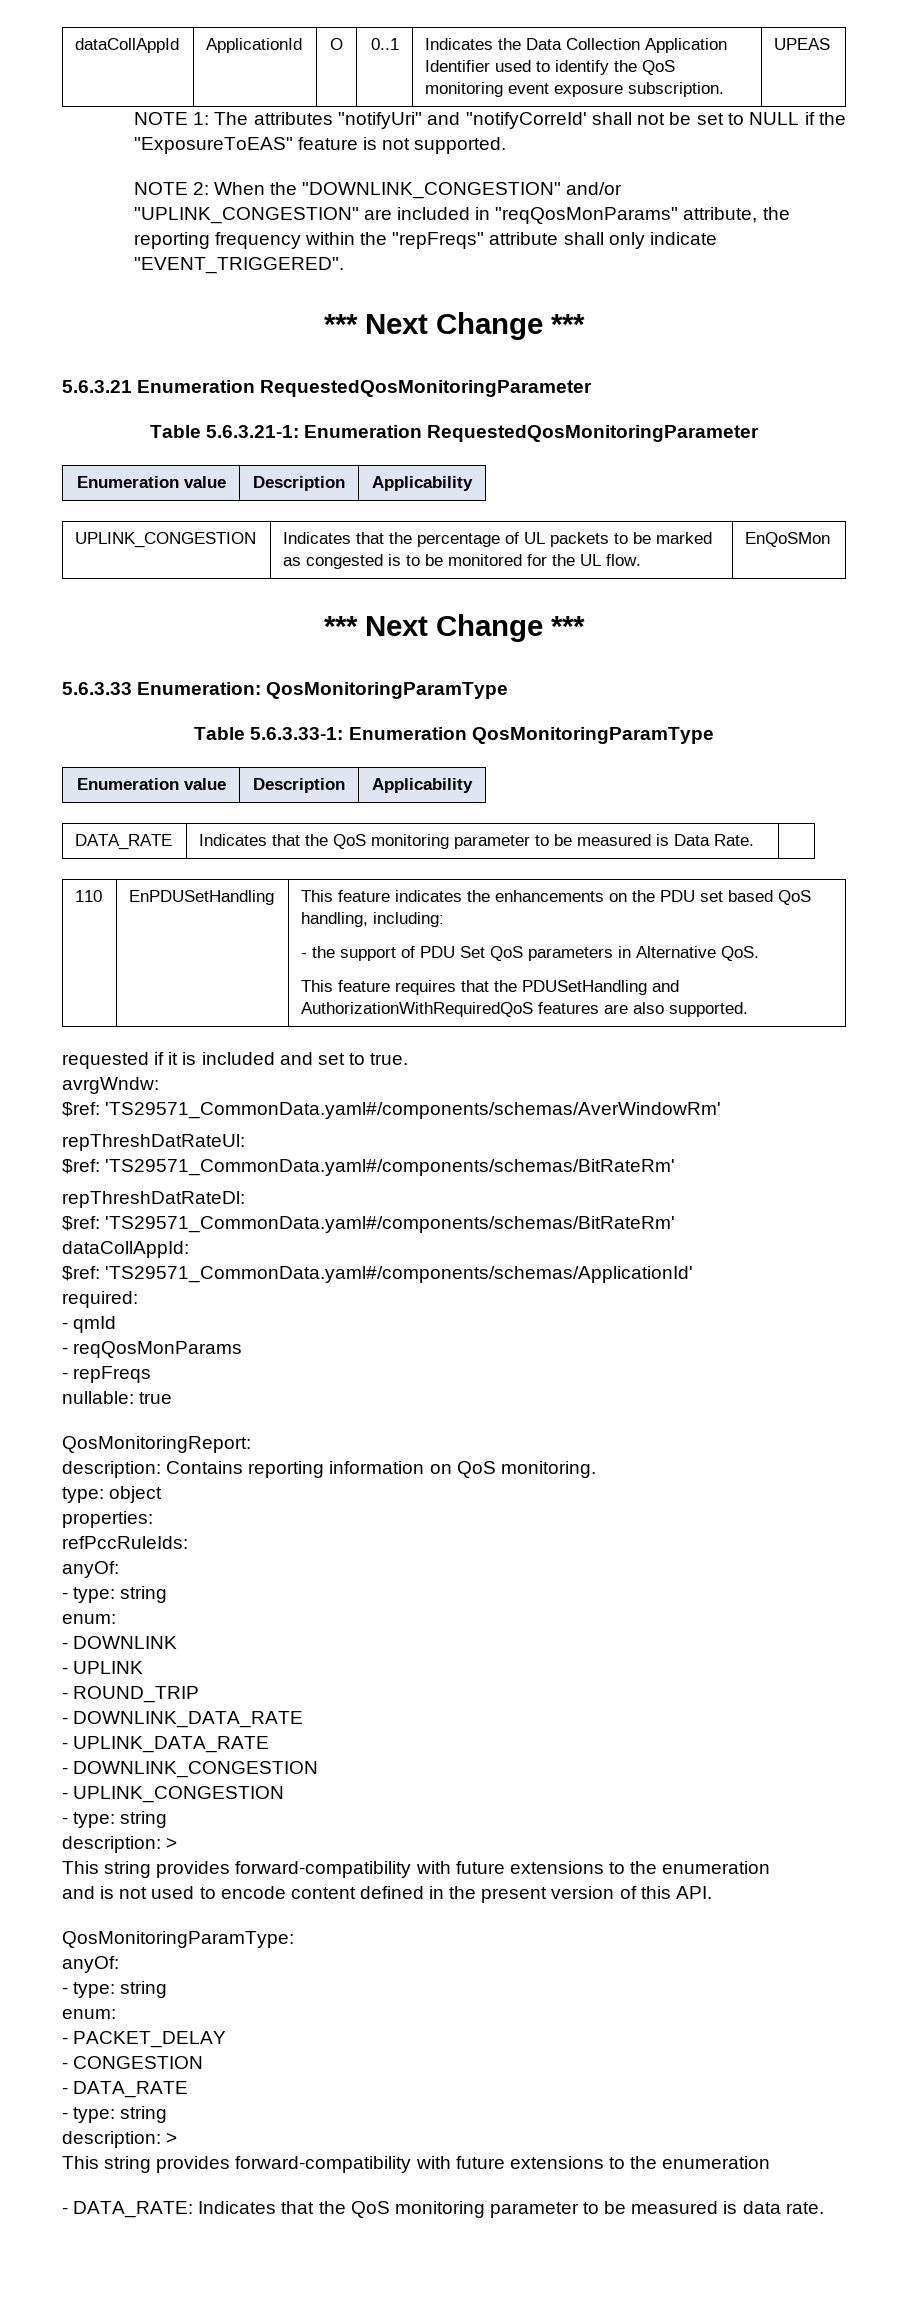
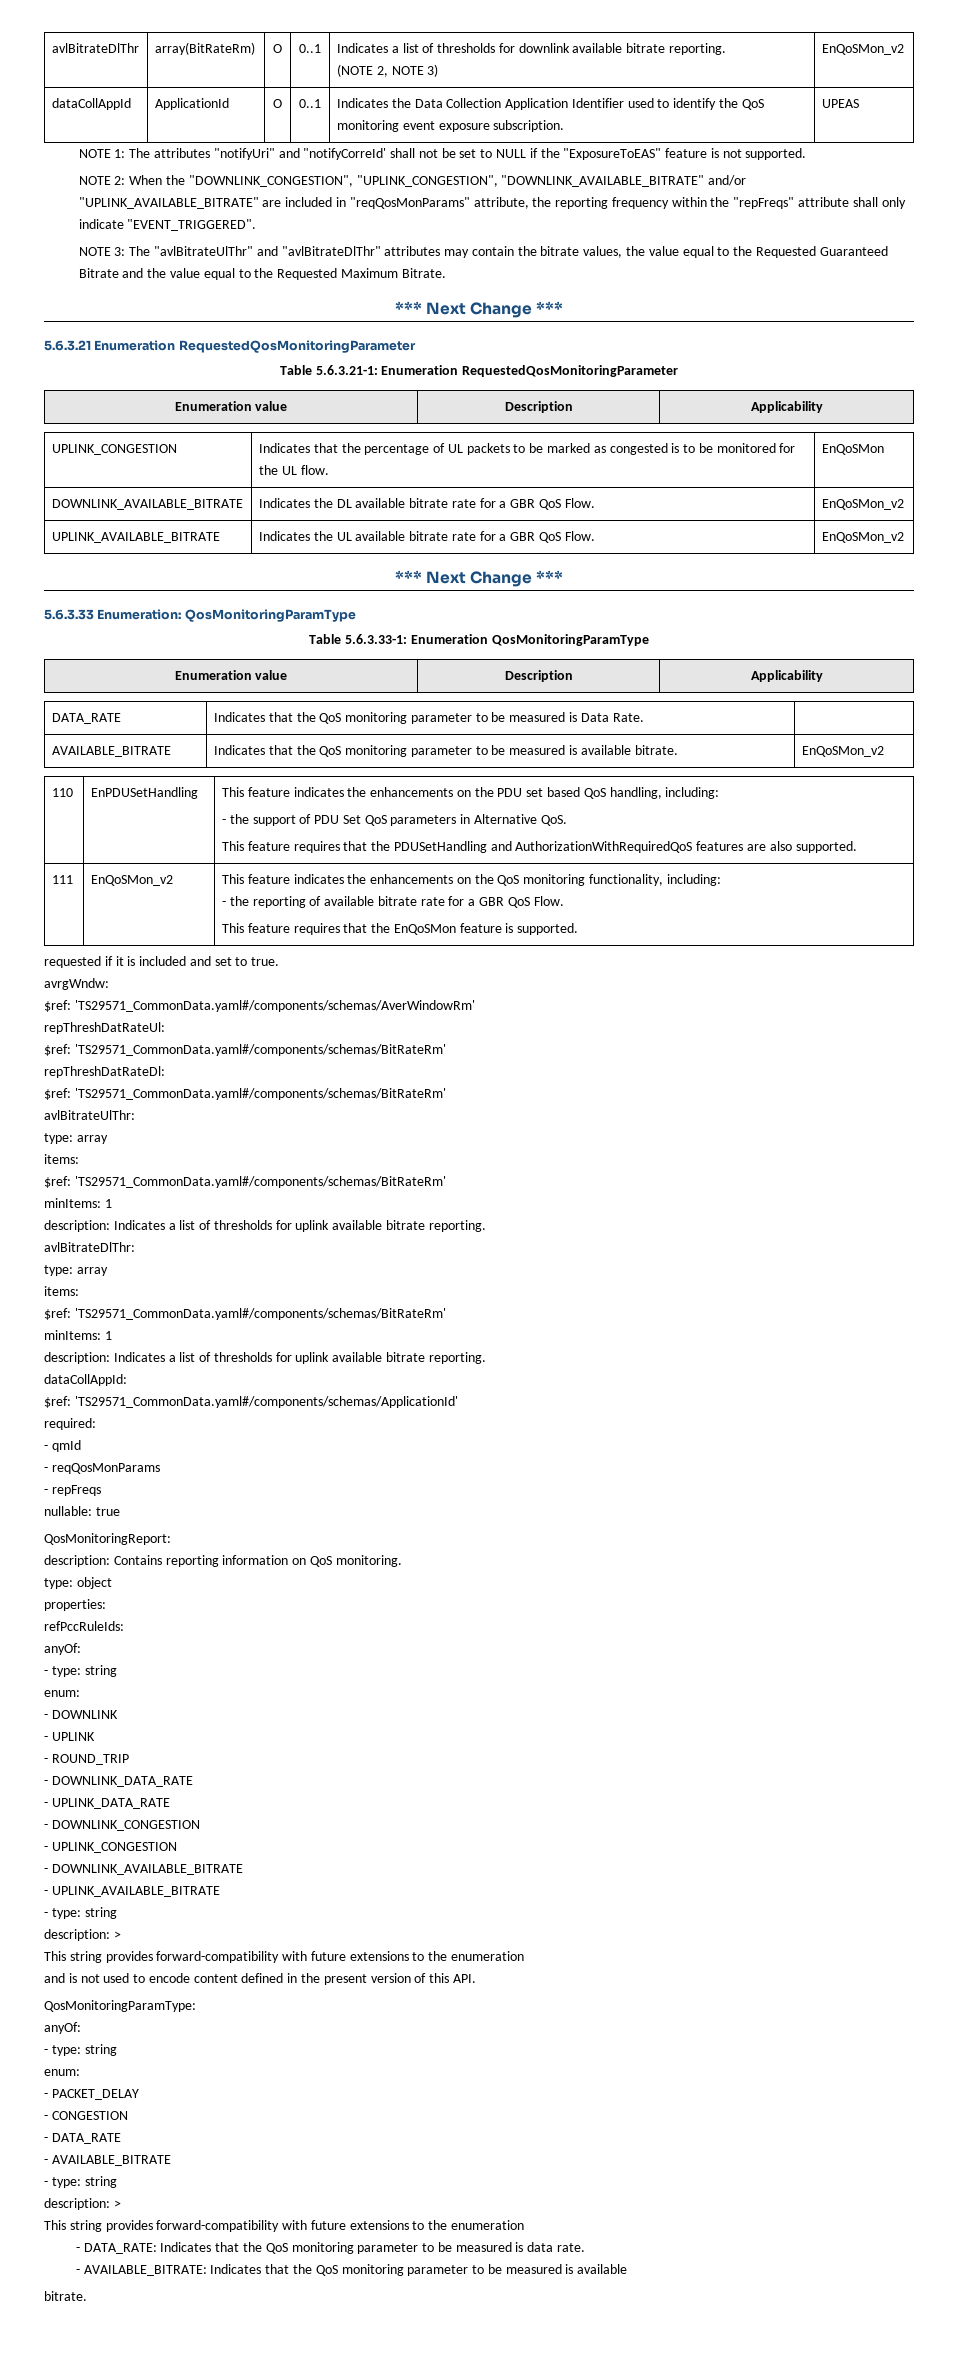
(75, 45) none -> [51,43,139,53] [154,42,255,55] [273,44,282,53] [299,44,321,53] [336,43,726,55] [336,64,439,77] [821,44,904,55] avlBitrateDlThr | array(BitRateRm) | O | 0..1 | Indicates a list of thresholds for downlink available bitrate reporting. // (NOTE 2, NOTE 3) | EnQoSMon_v2 //
[302,182,623,199] [133,207,359,224] "DOWNLINK_CONGESTION" and/or "UPLINK_CONGESTION" -> [188,175,747,187] [78,197,259,209] "DOWNLINK_CONGESTION", "UPLINK_CONGESTION", "DOWNLINK_AVAILABLE_BITRATE" and/or "UPLINK_AVAILABLE_BITRATE"
(344, 265) none -> [78,246,888,258] [78,268,446,280] // NOTE 3: The "avlBitrateUlThr" and "avlBitrateDlThr" attributes may contain the bitrate values, the value equal to the Requested Guaranteed Bitrate and the value equal to the Requested Maximum Bitrate.
(831, 539) none -> [51,499,243,510] [258,498,595,510] [821,499,904,510] [51,532,220,543] [258,531,595,543] [821,532,904,543] // DOWNLINK_AVAILABLE_BITRATE | Indicates the DL available bitrate rate for a GBR QoS Flow. | EnQoSMon_v2 // UPLINK_AVAILABLE_BITRATE | Indicates the UL available bitrate rate for a GBR QoS Flow. | EnQoSMon_v2
(755, 840) none -> [51,746,171,757] [213,745,678,757] [801,746,884,757] // AVAILABLE_BITRATE | Indicates that the QoS monitoring parameter to be measured is available bitrate. | EnQoSMon_v2
(749, 1009) none -> [51,875,73,884] [90,875,173,886] [221,874,721,886] [221,896,564,908] [221,923,579,935] // 111 | EnQoSMon_v2 | This feature indicates the enhancements on the QoS monitoring functionality, including: // - the reporting of available bitrate rate for a GBR QoS Flow. // This feature requires that the EnQoSMon feature is supported.
(676, 1224) none -> [44,1110,135,1120] [44,1133,108,1144] [44,1154,79,1164] [44,1176,446,1188] [44,1198,112,1208] [44,1220,486,1232] [44,1242,135,1252] [44,1265,108,1276] [44,1286,79,1296] [44,1308,446,1320] [44,1330,112,1340] [44,1352,486,1364] // avlBitrateUlThr: // type: array // items: // $ref: 'TS29571_CommonData.yaml#/components/schemas/BitRateRm' // minItems: 1 // description: Indicates a list of thresholds for uplink available bitrate reporting. // avlBitrateDlThr: // type: array // items: // $ref: 'TS29571_CommonData.yaml#/components/schemas/BitRateRm' // minItems: 1 // description: Indicates a list of thresholds for uplink available bitrate reporting.
(285, 1794) none -> [44,1864,243,1875] [44,1886,220,1897] // - DOWNLINK_AVAILABLE_BITRATE // - UPLINK_AVAILABLE_BITRATE
(189, 2089) none -> [44,2155,171,2166] // - AVAILABLE_BITRATE
(824, 2208) none -> [75,2264,628,2276] [44,2291,87,2301] // - AVAILABLE_BITRATE: Indicates that the QoS monitoring parameter to be measured is available // bitrate.

